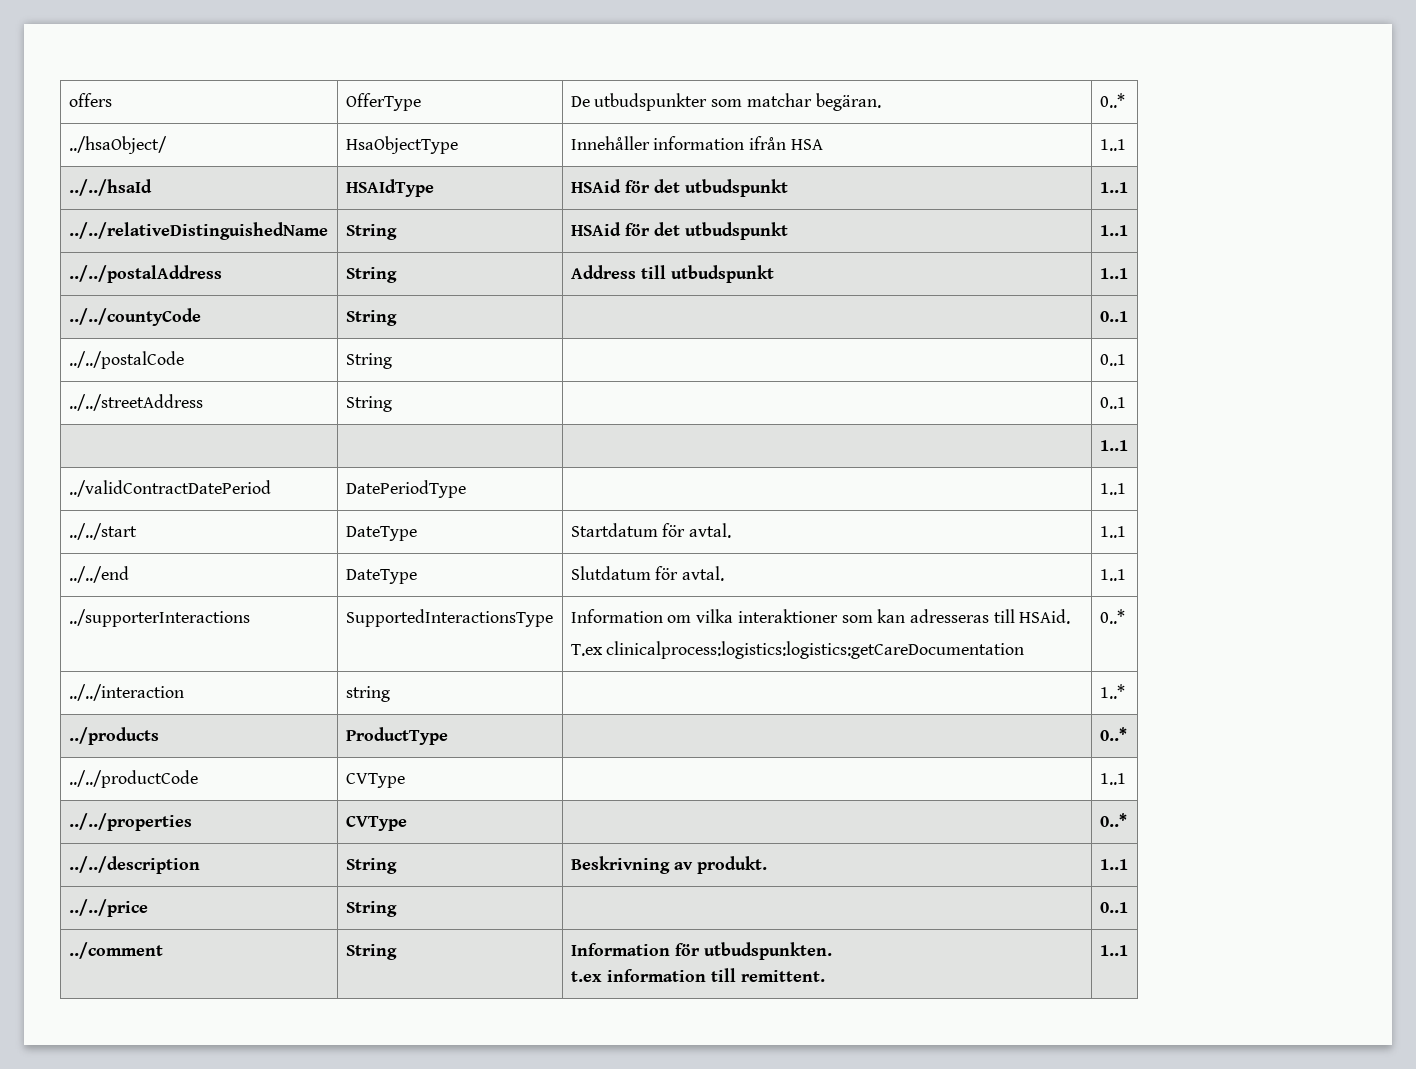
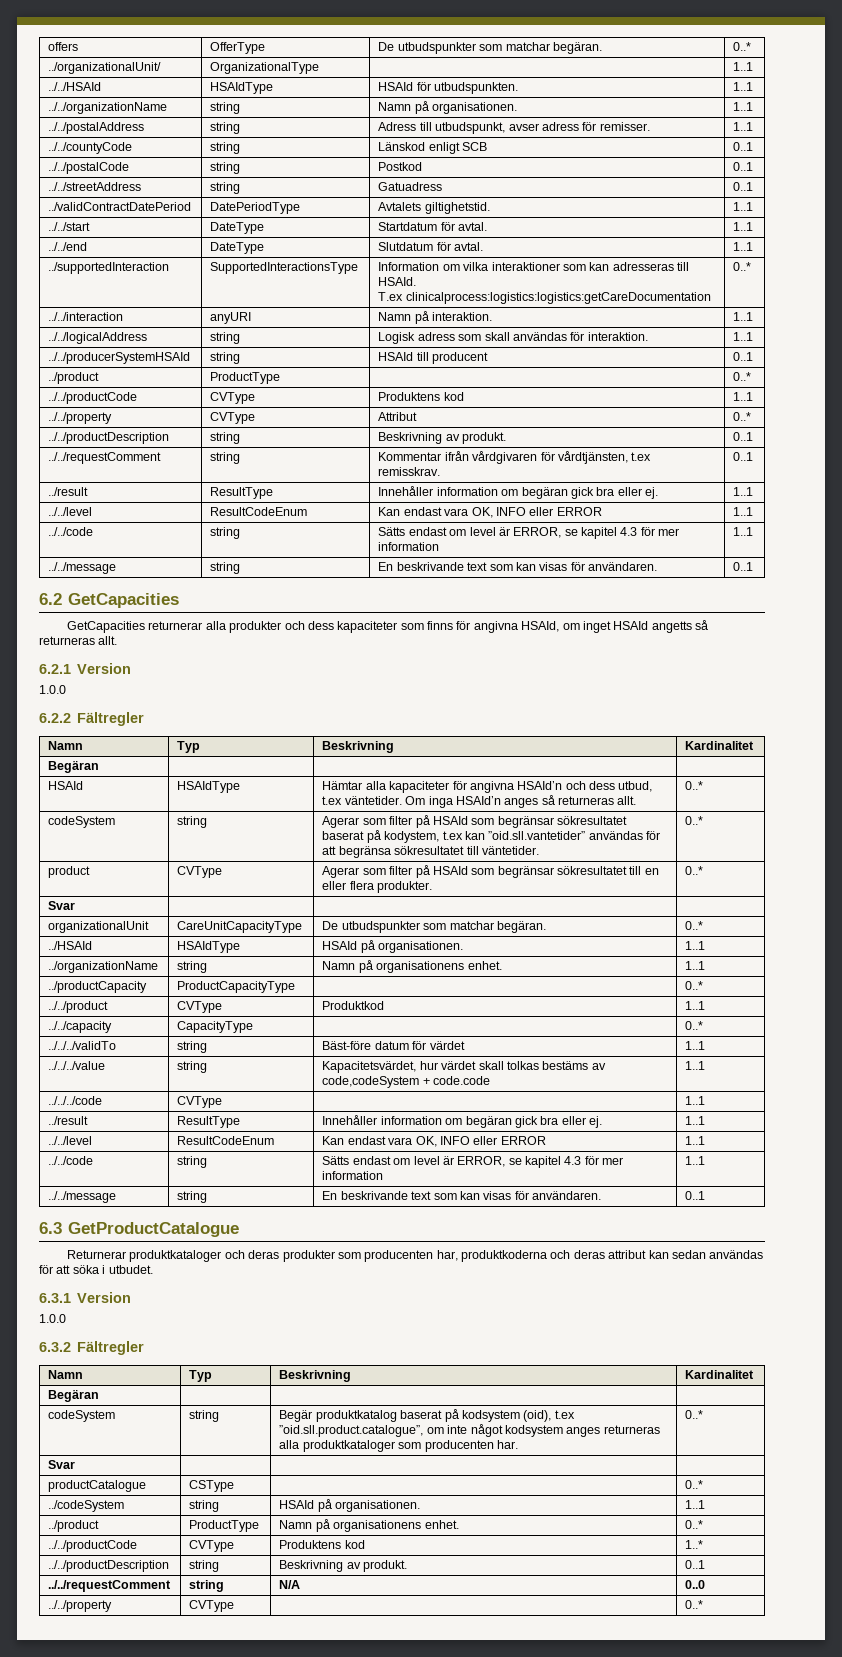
[68,136,167,154] [345,136,458,154] [570,136,823,150] [1099,139,1126,151] [68,179,152,196] [345,179,434,197] [570,179,788,197] [1099,182,1128,193] [68,222,328,240] [345,224,397,240] [570,222,788,240] [1099,225,1128,236] [68,265,222,283] [345,267,397,283] [570,265,774,283] [1099,268,1128,279] [68,308,201,326] [345,310,397,326] ../hsaObject/ | HsaObjectType | Innehåller information ifrån HSA | 1..1 // ../../hsaId | HSAIdType | HSAid för det utbudspunkt | 1..1 // ../../relativeDistinguishedName | String | HSAid för det utbudspunkt | 1..1 // ../../postalAddress | String | Address till utbudspunkt | 1..1 // ../../countyCode | String | -> [48,62,162,74] [210,62,320,74] [733,62,754,71] [48,82,102,91] [210,82,274,94] [378,82,519,94] [733,82,754,91] [48,102,168,114] [210,102,241,114] [378,101,518,114] [733,102,754,111] [48,122,145,134] [210,122,241,134] [378,122,650,134] [733,122,754,131] [48,142,133,154] [210,142,241,154] [378,142,488,154] ../organizationalUnit/ | OrganizationalType | | 1..1 // ../../HSAId | HSAIdType | HSAId för utbudspunkten. | 1..1 // ../../organizationName | string | Namn på organisationen. | 1..1 // ../../postalAddress | string | Adress till utbudspunkt, avser adress för remisser. | 1..1 // ../../countyCode | string | Länskod enligt SCB
[345,353,392,369] String | -> [210,162,241,174] [378,162,423,171] string | Postkod
[345,396,392,412] [1099,397,1126,409] [1099,440,1128,451] String | | 0..1 // | | | 1..1 -> [210,182,241,194] [378,182,443,191] [733,182,754,191] string | Gatuadress | 0..1
(466, 489) none -> [378,202,490,214] Avtalets giltighetstid.
[68,609,250,627] ../supporterInteractions -> [48,262,170,274] ../supportedInteraction
[1019,609,1071,624] HSAid. -> [378,277,417,286] HSAId.
[345,686,390,702] [1099,684,1125,699] [68,727,159,745] string | | 1..* // ../products -> [210,312,252,324] [378,311,493,324] [733,312,754,321] [48,332,148,344] [210,332,241,344] [378,332,648,344] [733,332,754,341] [48,352,191,364] [210,352,241,364] [378,352,489,364] [733,352,754,361] [48,372,100,384] anyURI | Namn på interaktion. | 1..1 // ../../logicalAddress | string | Logisk adress som skall användas för interaktion. | 1..1 // ../../producerSystemHSAId | string | HSAId till producent | 0..1 // ../product
[1099,773,1126,785] [68,813,192,831] [345,816,407,831] [1099,813,1127,827] [68,856,200,874] [345,858,397,874] [570,856,767,874] [1099,859,1128,870] [68,899,148,917] [345,901,397,917] [1099,902,1128,913] [68,942,163,959] [345,944,397,960] [570,942,832,960] [570,968,825,982] [1099,945,1128,956] | 1..1 // ../../properties | CVType | | 0..* // ../../description | String | Beskrivning av produkt. | 1..1 // ../../price | String | | 0..1 // ../comment | String | Information för utbudspunkten. // t.ex information till remittent. | 1..1 -> [378,392,464,401] [733,392,754,401] [48,412,113,424] [210,412,256,424] [378,412,418,421] [733,412,752,421] [48,432,170,444] [210,432,241,444] [378,432,507,444] [733,432,754,441] [48,452,162,464] [210,452,241,464] [378,451,652,464] [378,467,441,476] [733,452,754,461] [48,487,89,496] [210,487,274,499] [378,486,659,499] [733,487,754,496] [48,507,93,516] [210,507,308,516] [378,507,602,518] [733,507,754,516] [48,527,94,536] [210,527,241,539] [378,527,680,539] [378,542,440,551] [733,527,754,536] [48,562,117,574] [210,562,241,574] [378,562,658,571] [733,562,754,571] [39,593,180,608] [67,620,709,633] [39,636,118,645] [39,663,132,674] [39,685,66,694] [39,712,145,726] [48,741,84,750] [177,741,201,753] [322,741,395,753] [685,741,755,750] [48,760,100,773] [48,781,84,790] [177,781,241,793] [322,781,653,793] [322,795,637,808] [685,781,704,790] [48,816,116,828] [177,816,208,828] [322,815,628,828] [322,830,661,843] [322,846,539,858] [685,816,704,825] [48,866,91,878] [177,866,223,878] [322,865,659,878] [322,881,433,893] [685,866,704,875] [48,901,76,910] [48,921,150,933] [177,921,303,933] [322,921,546,933] [685,921,704,930] [48,941,93,950] [177,941,241,953] [322,940,464,953] [685,941,706,950] [48,961,159,973] [177,961,208,973] [322,960,502,973] [685,961,706,970] [48,981,148,993] [177,981,296,993] [685,981,704,990] [48,1001,109,1013] [177,1001,223,1013] [322,1001,385,1010] [685,1001,706,1010] [48,1021,113,1033] [177,1021,254,1033] [685,1021,704,1030] [48,1041,117,1050] [177,1041,208,1053] [322,1041,465,1050] [685,1041,706,1050] [48,1061,106,1070] [177,1061,208,1073] [322,1061,606,1073] [322,1076,491,1088] [685,1061,706,1070] [48,1096,103,1105] [177,1096,223,1108] [685,1096,706,1105] [48,1116,89,1125] [177,1116,241,1128] [322,1115,603,1128] [685,1116,706,1125] [48,1136,93,1145] [177,1136,275,1145] [322,1136,546,1147] [685,1136,706,1145] [48,1156,94,1165] [177,1156,208,1168] [322,1156,624,1168] [322,1171,384,1180] [685,1156,706,1165] [48,1191,117,1203] [177,1191,208,1203] [322,1191,602,1200] [685,1191,706,1200] [39,1222,240,1237] [67,1250,764,1262] [39,1265,153,1274] [39,1292,132,1303] [39,1314,66,1323] [39,1341,145,1355] [48,1370,84,1379] [189,1370,213,1382] [279,1370,352,1382] [685,1370,755,1379] [48,1389,100,1402] [48,1410,116,1422] [189,1410,220,1422] [279,1409,575,1422] [279,1424,660,1437] [279,1440,518,1452] [685,1410,704,1419] [48,1460,76,1469] [48,1480,147,1492] [189,1480,235,1492] [685,1480,704,1489] [48,1500,125,1512] [189,1500,220,1512] [279,1499,421,1512] [685,1500,706,1509] [48,1520,100,1532] [189,1520,260,1532] [279,1519,459,1532] [685,1520,704,1529] [48,1540,138,1552] [189,1540,235,1552] [279,1540,365,1549] [685,1540,704,1549] [48,1560,170,1572] [189,1560,220,1572] [279,1560,408,1572] [685,1560,706,1569] [48,1580,172,1592] [189,1580,225,1592] [279,1580,301,1589] [685,1580,706,1589] [48,1600,113,1612] [189,1600,235,1612] [685,1600,704,1609] Produktens kod | 1..1 // ../../property | CVType | Attribut | 0..* // ../../productDescription | string | Beskrivning av produkt. | 0..1 // ../../requestComment | string | Kommentar ifrån vårdgivaren för vårdtjänsten, t.ex remisskrav. | 0..1 // ../result | ResultType | Innehåller information om begäran gick bra eller ej. | 1..1 // ../../level | ResultCodeEnum | Kan endast vara OK, INFO eller ERROR | 1..1 // ../../code | string | Sätts endast om level är ERROR, se kapitel 4.3 för mer information | 1..1 // ../../message | string | En beskrivande text som kan visas för användaren. | 0..1 // 6.2 GetCapacities // GetCapacities returnerar alla produkter och dess kapaciteter som finns för angivna HSAId, om inget HSAId angetts så returneras allt. // 6.2.1 Version // 1.0.0 // 6.2.2 Fältregler // Namn | Typ | Beskrivning | Kardinalitet // Begäran | | | // HSAId | HSAIdType | Hämtar alla kapaciteter för angivna HSAId’n och dess utbud, t.ex väntetider. Om inga HSAId’n anges så returneras allt. | 0..* // codeSystem | string | Agerar som filter på HSAId som begränsar sökresultatet baserat på kodystem, t.ex kan ”oid.sll.vantetider” användas för att begränsa sökresultatet till väntetider. | 0..* // product | CVType | Agerar som filter på HSAId som begränsar sökresultatet till en eller flera produkter. | 0..* // Svar | | | // organizationalUnit | CareUnitCapacityType | De utbudspunkter som matchar begäran. | 0..* // ../HSAId | HSAIdType | HSAId på organisationen. | 1..1 // ../organizationName | string | Namn på organisationens enhet. | 1..1 // ../productCapacity | ProductCapacityType | | 0..* // ../../product | CVType | Produktkod | 1..1 // ../../capacity | CapacityType | | 0..* // ../../../validTo | string | Bäst-före datum för värdet | 1..1 // ../../../value | string | Kapacitetsvärdet, hur värdet skall tolkas bestäms av code,codeSystem + code.code | 1..1 // ../../../code | CVType | | 1..1 // ../result | ResultType | Innehåller information om begäran gick bra eller ej. | 1..1 // ../../level | ResultCodeEnum | Kan endast vara OK, INFO eller ERROR | 1..1 // ../../code | string | Sätts endast om level är ERROR, se kapitel 4.3 för mer information | 1..1 // ../../message | string | En beskrivande text som kan visas för användaren. | 0..1 // 6.3 GetProductCatalogue // Returnerar produktkataloger och deras produkter som producenten har, produktkoderna och deras attribut kan sedan användas för att söka i utbudet. // 6.3.1 Version // 1.0.0 // 6.3.2 Fältregler // Namn | Typ | Beskrivning | Kardinalitet // Begäran | | | // codeSystem | string | Begär produktkatalog baserat på kodsystem (oid), t.ex ”oid.sll.product.catalogue”, om inte något kodsystem anges returneras alla produktkataloger som producenten har. | 0..* // Svar | | | // productCatalogue | CSType | | 0..* // ../codeSystem | string | HSAId på organisationen. | 1..1 // ../product | ProductType | Namn på organisationens enhet. | 0..* // ../../productCode | CVType | Produktens kod | 1..* // ../../productDescription | string | Beskrivning av produkt. | 0..1 // ../../requestComment | string | N/A | 0..0 // ../../property | CVType | | 0..*

